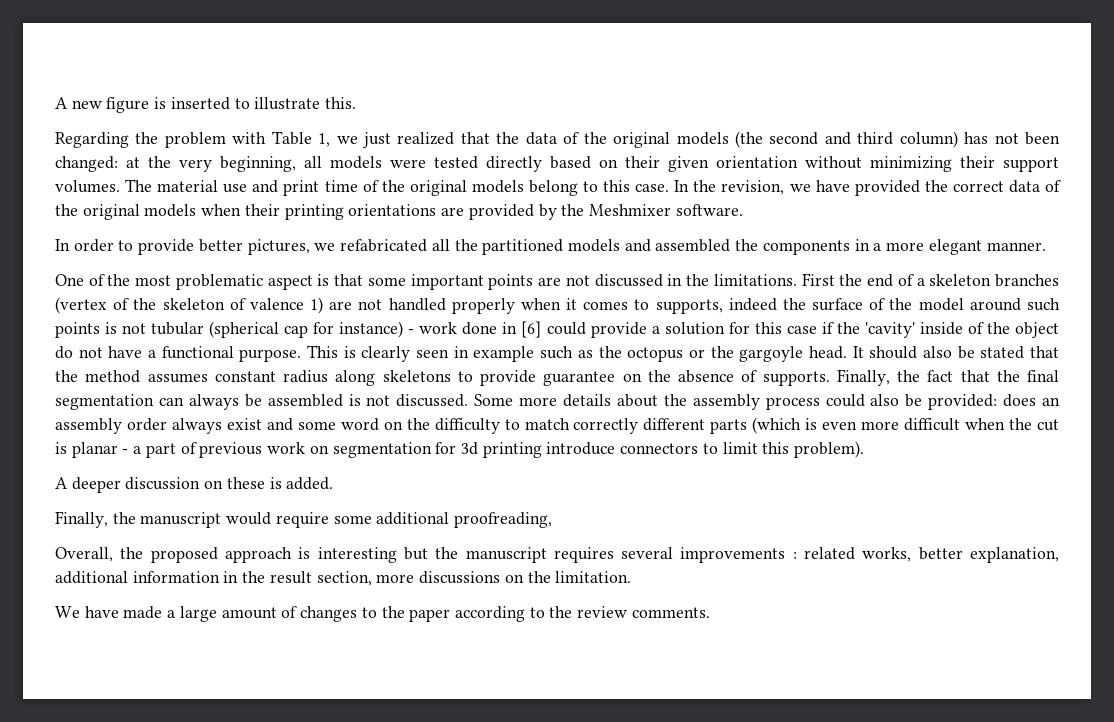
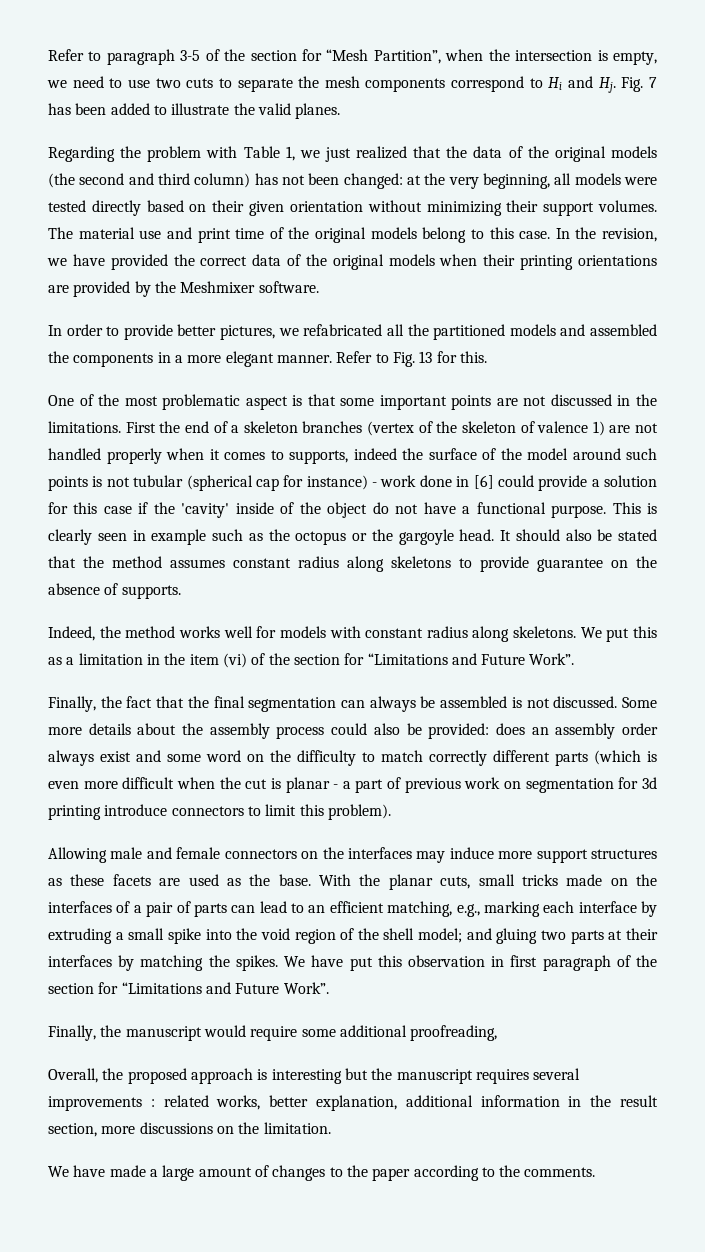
[55,97,357,113] A new figure is inserted to illustrate this. -> [48,49,657,65] [47,76,657,93] [48,103,341,119] Refer to paragraph 3-5 of the section for “Mesh Partition”, when the intersection is empty, we need to use two cuts to separate the mesh components correspond to Hi and Hj. Fig. 7 has been added to illustrate the valid planes.
(1046, 246) none -> [336,351,487,367] Refer to Fig. 13 for this.
(830, 378) none -> [48,626,657,642] [48,653,575,668] // Indeed, the method works well for models with constant radius along skeletons. We put this as a limitation in the item (vi) of the section for “Limitations and Future Work”. //
[55,477,334,493] A deeper discussion on these is added. -> [48,847,657,863] [48,874,657,890] [48,901,657,917] [48,928,658,944] [48,955,657,971] [48,982,329,994] Allowing male and female connectors on the interfaces may induce more support structures as these facets are used as the base. With the planar cuts, small tricks made on the interfaces of a pair of parts can lead to an efficient matching, e.g., marking each interface by extruding a small spike into the void region of the shell model; and gluing two parts at their interfaces by matching the spikes. We have put this observation in first paragraph of the section for “Limitations and Future Work”.
[577,606,628,618] review -> (521, 1171) none

